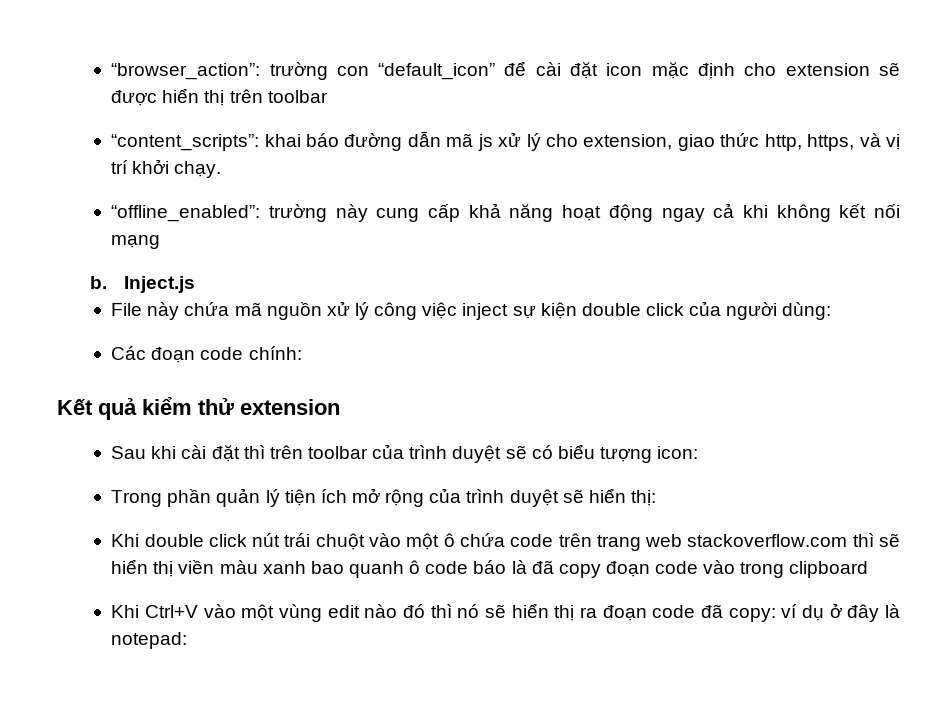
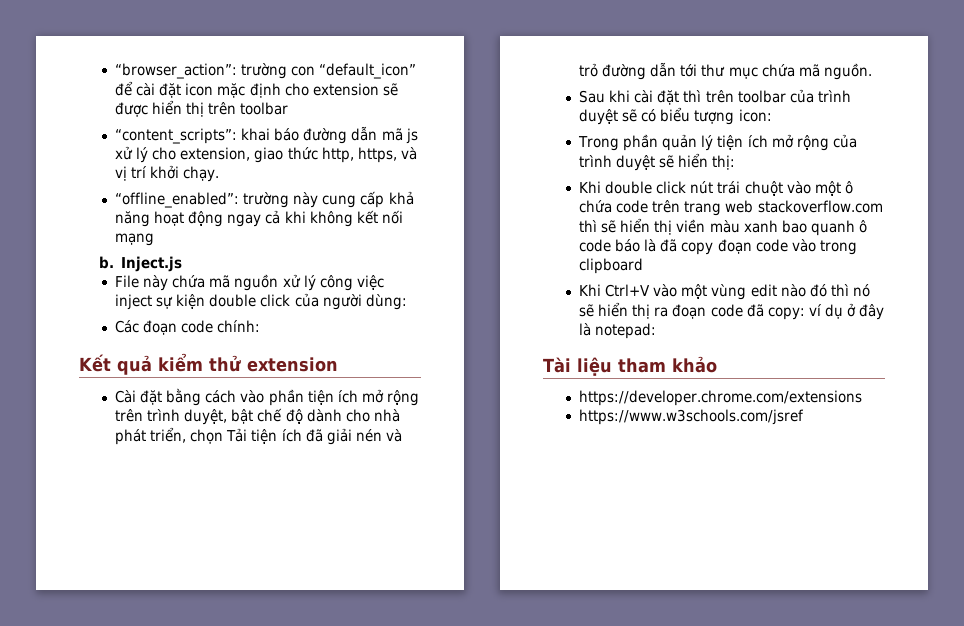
(340, 407) none -> [115,388,419,406] [115,408,400,425] [115,427,402,445] [579,62,872,80] // Cài đặt bằng cách vào phần tiện ích mở rộng trên trình duyệt, bật chế độ dành cho nhà phát triển, chọn Tải tiện ích đã giải nén và trỏ đường dẫn tới thư mục chứa mã nguồn.
(188, 640) none -> [543,356,717,376] [579,390,863,406] [579,409,805,425] // Tài liệu tham khảo // https://developer.chrome.com/extensions // https://www.w3schools.com/jsref

